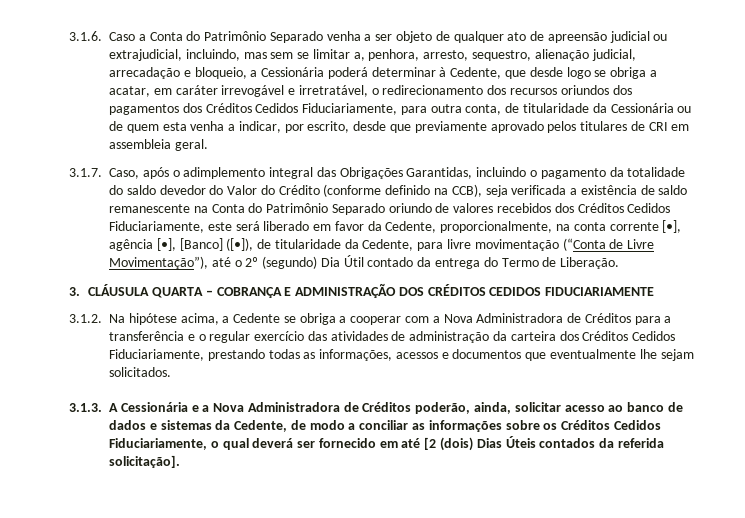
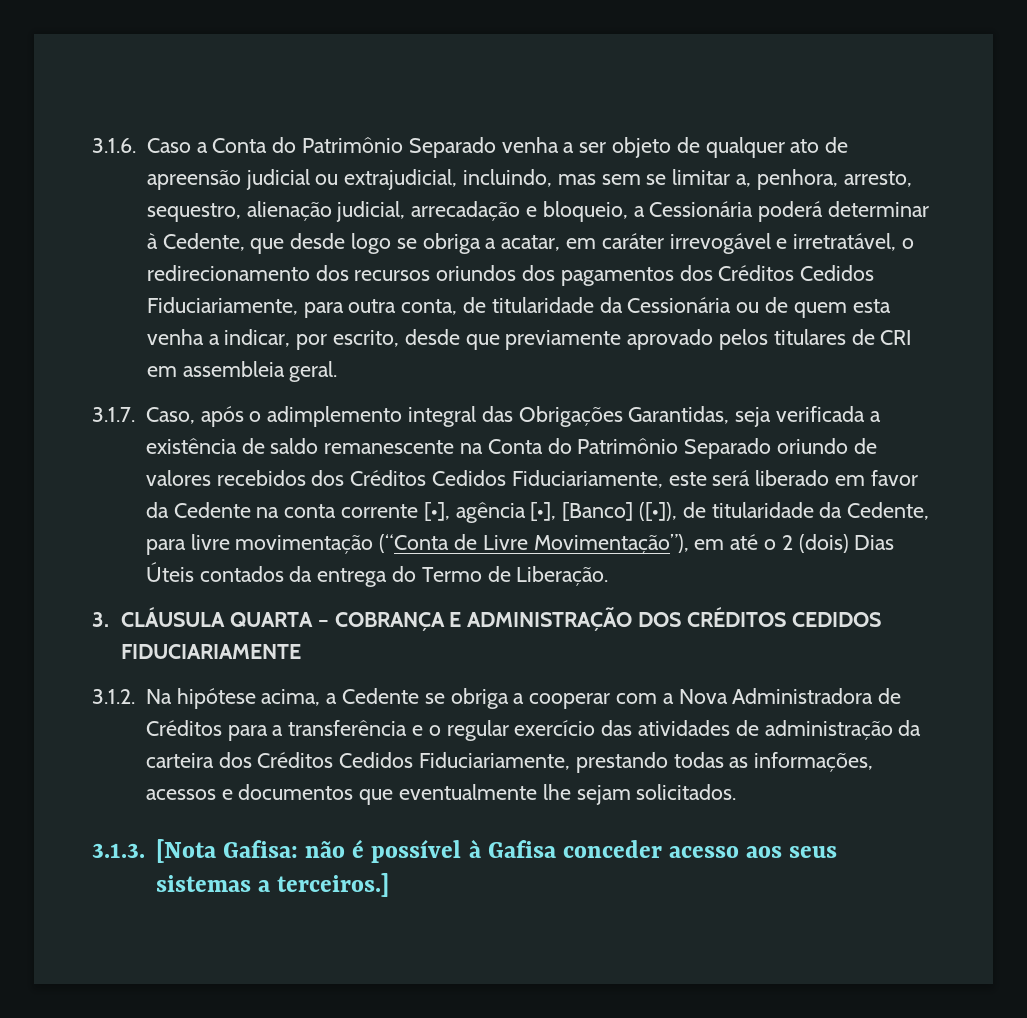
[476,167,686,179] [109,184,482,197] incluindo o pagamento da totalidade do saldo devedor do Valor do Crédito (conforme definido na CCB), -> (730, 415) none
[385,221,553,233] Cedente, proporcionalmente, -> [173,502,251,518] Cedente
(208, 262) none -> [694,539,725,550] em
[245,255,414,269] 2º (segundo) Dia Útil contado -> [781,534,895,553] [145,562,284,582] 2 (dois) Dias Úteis contados
[109,402,683,414] [109,420,661,432] [109,436,664,451] [109,455,180,468] A Cessionária e a Nova Administradora de Créditos poderão, ainda, solicitar acesso ao banco de dados e sistemas da Cedente, de modo a conciliar as informações sobre os Créditos Cedidos Fiduciariamente, o qual deverá ser fornecido em até [2 (dois) Dias Úteis contados da referida solicitação]. -> [155,839,838,863] [155,873,390,897] [Nota Gafisa: não é possível à Gafisa conceder acesso aos seus sistemas a terceiros.]

